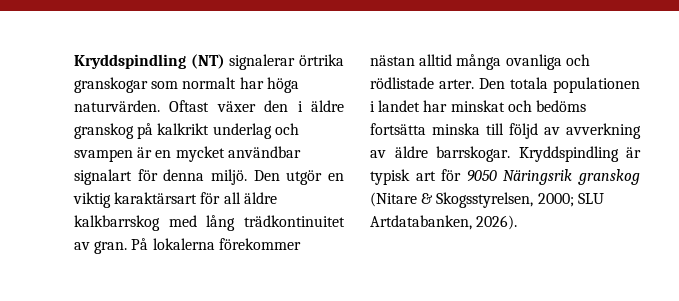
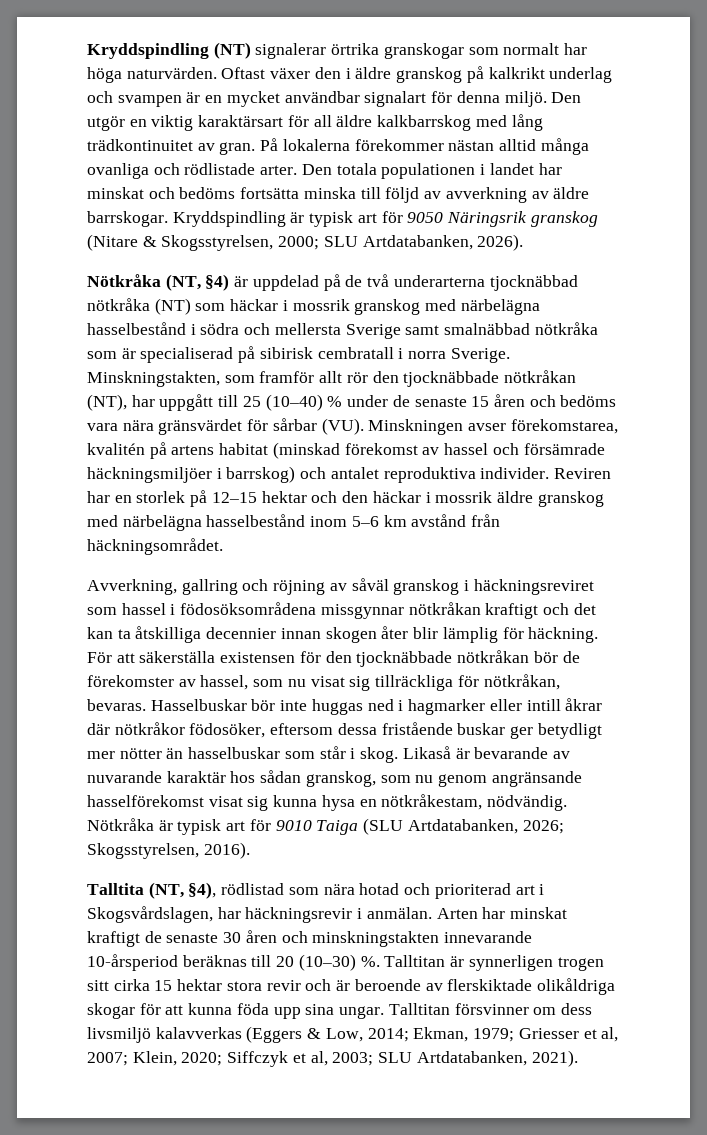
(518, 222) none -> [87,274,578,291] [87,298,540,315] [87,322,598,339] [87,346,510,363] [87,370,577,387] [87,394,617,411] [87,418,618,435] [87,442,605,459] [87,466,612,483] [87,490,604,507] [87,514,501,531] [87,538,223,555] [87,578,594,595] [87,602,596,619] [87,626,599,643] [87,650,580,667] [87,674,560,691] [87,698,603,715] [87,722,602,739] [87,746,570,763] [87,770,582,787] [87,794,568,811] [87,818,564,835] [87,842,250,859] [87,882,545,899] [87,906,568,923] [87,930,533,947] [87,954,604,971] [87,978,615,995] [87,1003,592,1019] [87,1026,619,1043] [87,1050,578,1067] // Nötkråka (NT, §4) är uppdelad på de två underarterna tjocknäbbad nötkråka (NT) som häckar i mossrik granskog med närbelägna hasselbestånd i södra och mellersta Sverige samt smalnäbbad nötkråka som är specialiserad på sibirisk cembratall i norra Sverige. Minskningstakten, som framför allt rör den tjocknäbbade nötkråkan (NT), har uppgått till 25 (10–40) % under de senaste 15 åren och bedöms vara nära gränsvärdet för sårbar (VU). Minskningen avser förekomstarea, kvalitén på artens habitat (minskad förekomst av hassel och försämrade häckningsmiljöer i barrskog) och antalet reproduktiva individer. Reviren har en storlek på 12–15 hektar och den häckar i mossrik äldre granskog med närbelägna hasselbestånd inom 5–6 km avstånd från häckningsområdet. // Avverkning, gallring och röjning av såväl granskog i häckningsreviret som hassel i födosöksområdena missgynnar nötkråkan kraftigt och det kan ta åtskilliga decennier innan skogen åter blir lämplig för häckning. För att säkerställa existensen för den tjocknäbbade nötkråkan bör de förekomster av hassel, som nu visat sig tillräckliga för nötkråkan, bevaras. Hasselbuskar bör inte huggas ned i hagmarker eller intill åkrar där nötkråkor födosöker, eftersom dessa fristående buskar ger betydligt mer nötter än hasselbuskar som står i skog. Likaså är bevarande av nuvarande karaktär hos sådan granskog, som nu genom angränsande hasselförekomst visat sig kunna hysa en nötkråkestam, nödvändig. Nötkråka är typisk art för 9010 Taiga (SLU Artdatabanken, 2026; Skogsstyrelsen, 2016). // Talltita (NT, §4), rödlistad som nära hotad och prioriterad art i Skogsvårdslagen, har häckningsrevir i anmälan. Arten har minskat kraftigt de senaste 30 åren och minskningstakten innevarande 10-årsperiod beräknas till 20 (10–30) %. Talltitan är synnerligen trogen sitt cirka 15 hektar stora revir och är beroende av flerskiktade olikåldriga skogar för att kunna föda upp sina ungar. Talltitan försvinner om dess livsmiljö kalavverkas (Eggers & Low, 2014; Ekman, 1979; Griesser et al, 2007; Klein, 2020; Siffczyk et al, 2003; SLU Artdatabanken, 2021).

